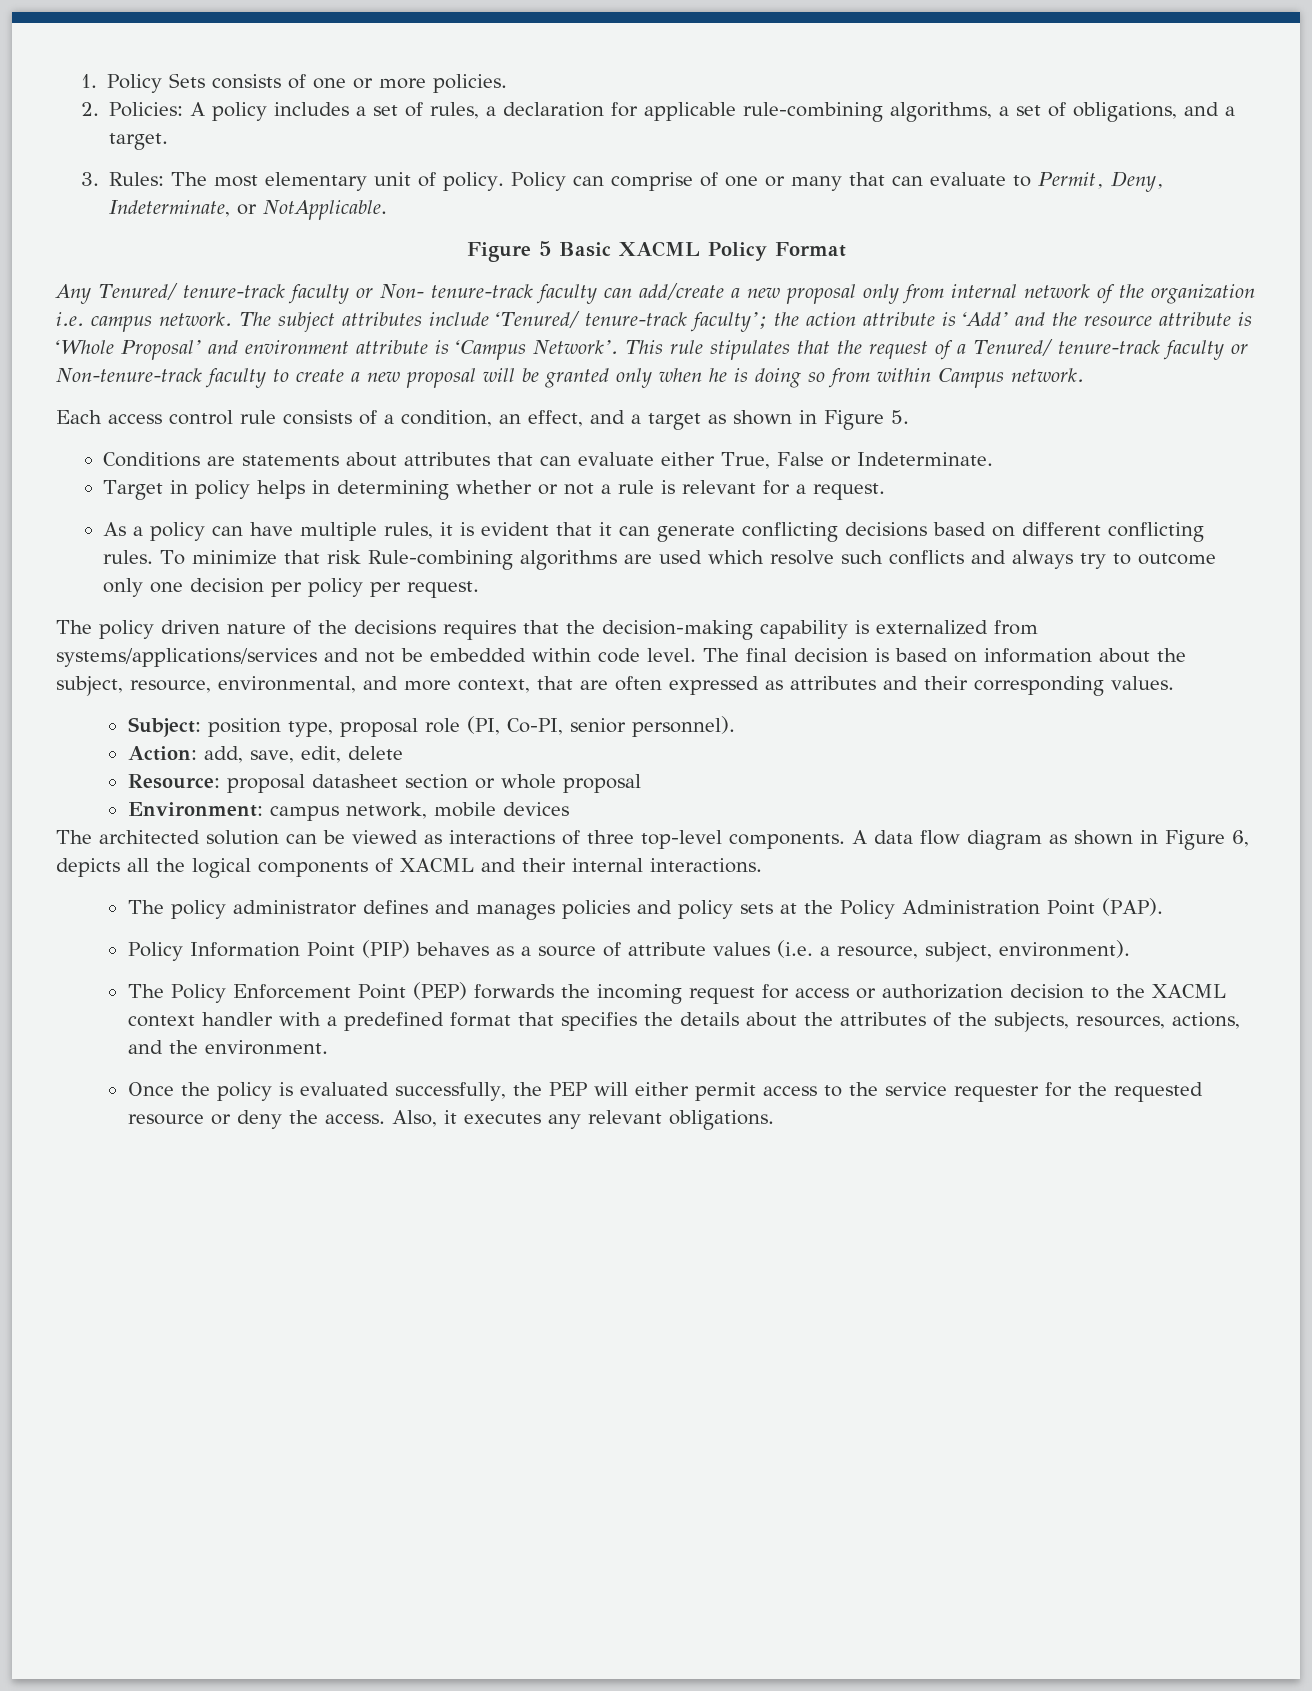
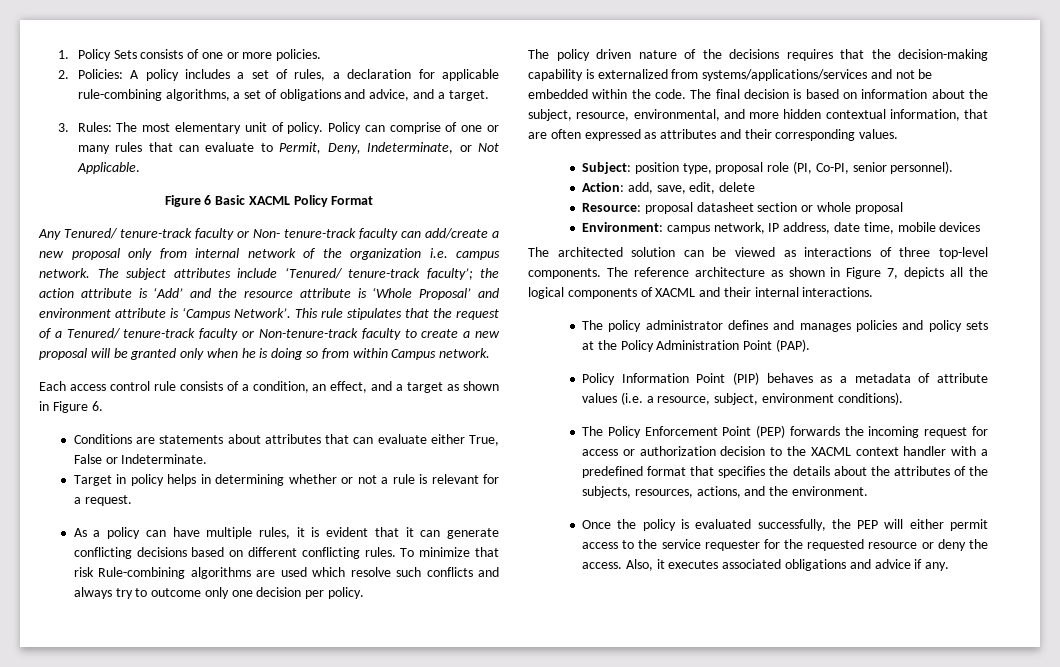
[1072,102,1177,122] obligations, -> [279,89,410,101] obligations and advice,
(842, 183) none -> [115,142,143,152] rules
[262,200,387,220] [466,241,551,262] NotApplicable. // Figure 5 -> [478,143,500,152] [76,162,140,174] [164,195,212,207] Not Applicable. // Figure 6
[891,410,909,424] 5. -> [91,401,103,411] 6.
[308,578,480,598] policy per request. -> [327,587,364,599] policy.
[598,648,696,663] code level. -> [631,89,686,99] the code.
[458,679,530,693] context, -> [783,109,960,121] hidden contextual information,
(427, 810) none -> [768,222,894,234] IP address, date time,
[852,830,1249,850] A data flow diagram as shown in Figure 6, -> [606,267,899,279] The reference architecture as shown in Figure 7,
[537,946,596,957] source -> [854,373,911,383] metadata
[998,940,1130,958] environment). -> [762,392,903,405] environment conditions).
[547,1110,774,1130] any relevant obligations. -> [722,559,950,571] associated obligations and advice if any.

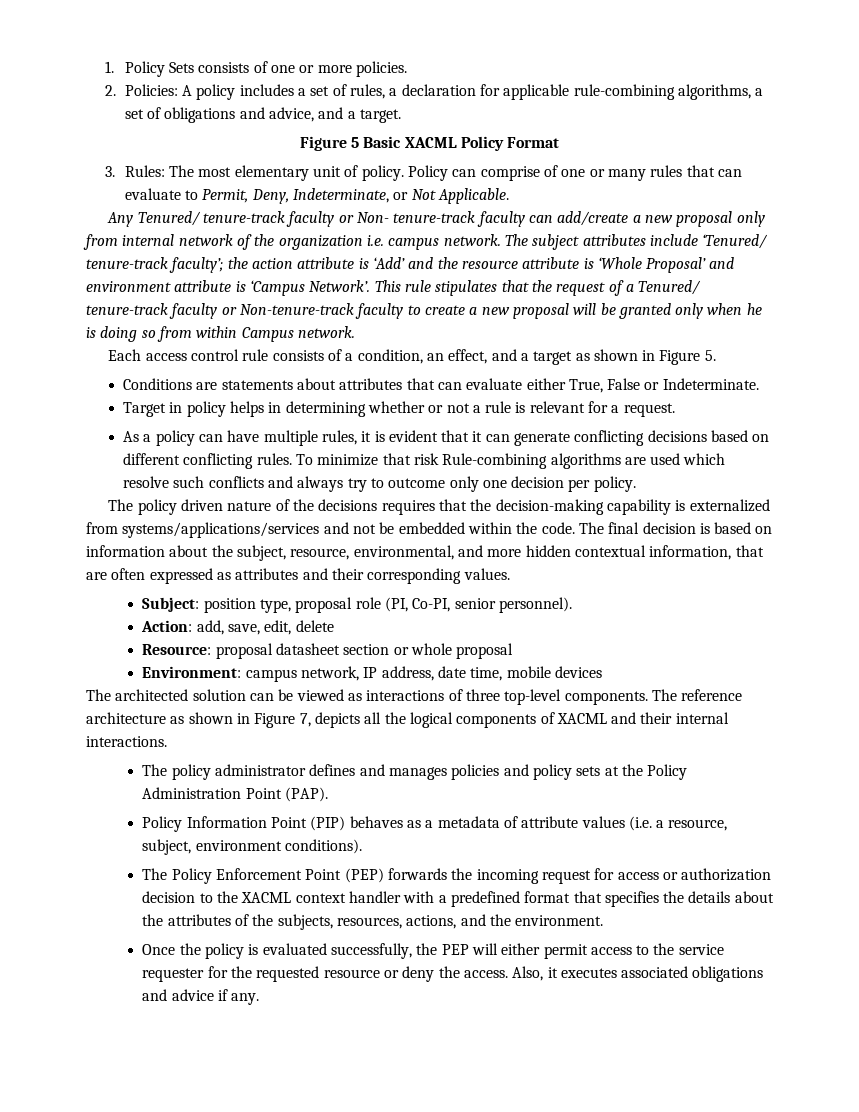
(489, 95) none -> [299,136,560,151] // Figure 5 Basic XACML Policy Format
[164,195,374,207] // Figure 6 Basic XACML Policy Format -> (509, 196) none
[91,401,103,411] 6. -> [704,350,716,361] 5.

